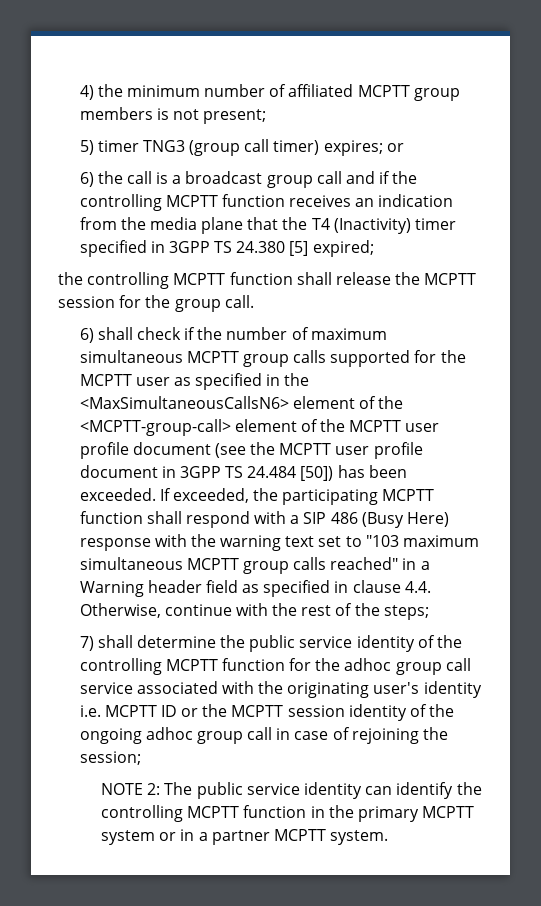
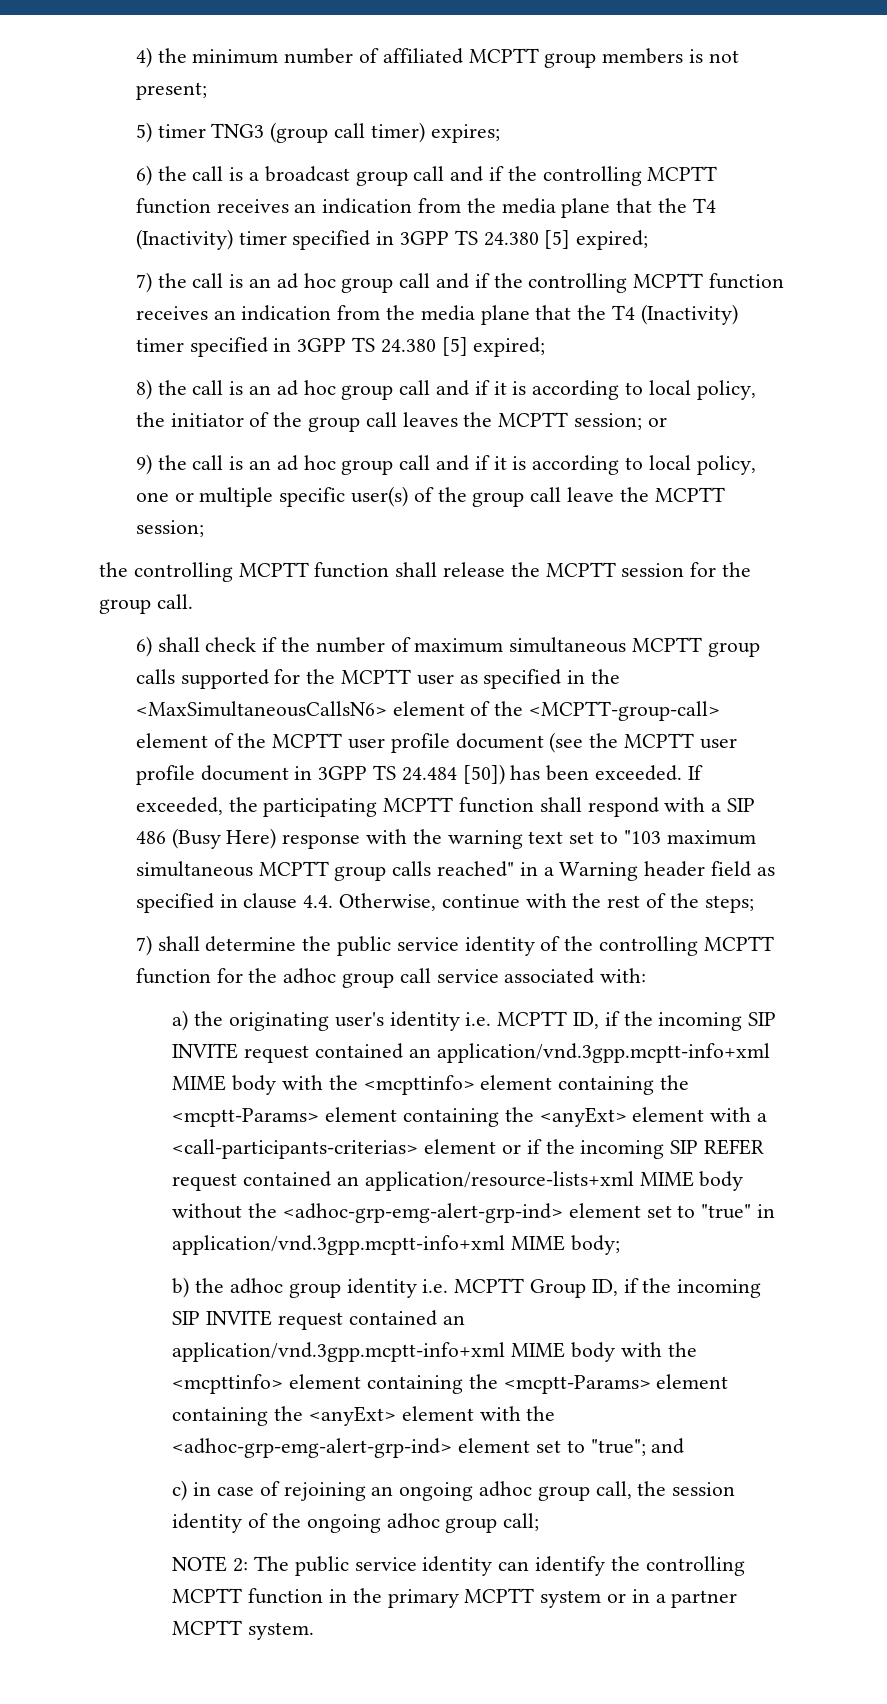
[386,143,404,152] or -> (500, 133) none
(374, 248) none -> [135,272,784,293] [135,304,738,325] [135,337,546,357] [135,379,756,400] [135,412,667,432] [135,454,756,475] [135,486,725,507] [135,520,204,537] // 7) the call is an ad hoc group call and if the controlling MCPTT function receives an indication from the media plane that the T4 (Inactivity) timer specified in 3GPP TS 24.380 [5] expired; // 8) the call is an ad hoc group call and if it is according to local policy, the initiator of the group call leaves the MCPTT session; or // 9) the call is an ad hoc group call and if it is according to local policy, one or multiple specific user(s) of the group call leave the MCPTT session;
[221,681,254,694] with -> [600,968,647,983] [172,1010,189,1031] with: // a)
[160,704,284,717] ID or the MCPTT -> [573,1011,777,1031] [172,1043,770,1063] [172,1075,690,1095] [172,1107,768,1127] [172,1139,765,1159] [172,1171,744,1191] [172,1203,776,1223] [172,1235,621,1255] [172,1277,762,1298] [172,1310,465,1330] [172,1342,697,1362] [172,1374,729,1394] [172,1406,556,1426] [172,1438,685,1458] [172,1480,667,1501] ID, if the incoming SIP INVITE request contained an application/vnd.3gpp.mcptt-info+xml MIME body with the <mcpttinfo> element containing the <mcptt-Params> element containing the <anyExt> element with a <call-participants-criterias> element or if the incoming SIP REFER request contained an application/resource-lists+xml MIME body without the <adhoc-grp-emg-alert-grp-ind> element set to "true" in application/vnd.3gpp.mcptt-info+xml MIME body; // b) the adhoc group identity i.e. MCPTT Group ID, if the incoming SIP INVITE request contained an application/vnd.3gpp.mcptt-info+xml MIME body with the <mcpttinfo> element containing the <mcptt-Params> element containing the <anyExt> element with the <adhoc-grp-emg-alert-grp-ind> element set to "true"; and // c) in case of rejoining an ongoing adhoc group call, the
[247,727,448,744] [79,751,141,765] call in case of rejoining the session; -> [503,1513,540,1531] call;

